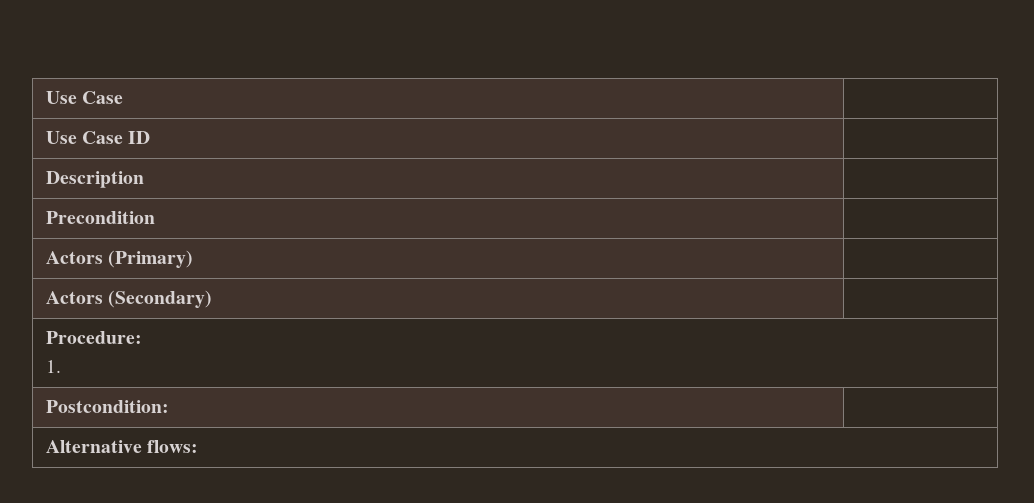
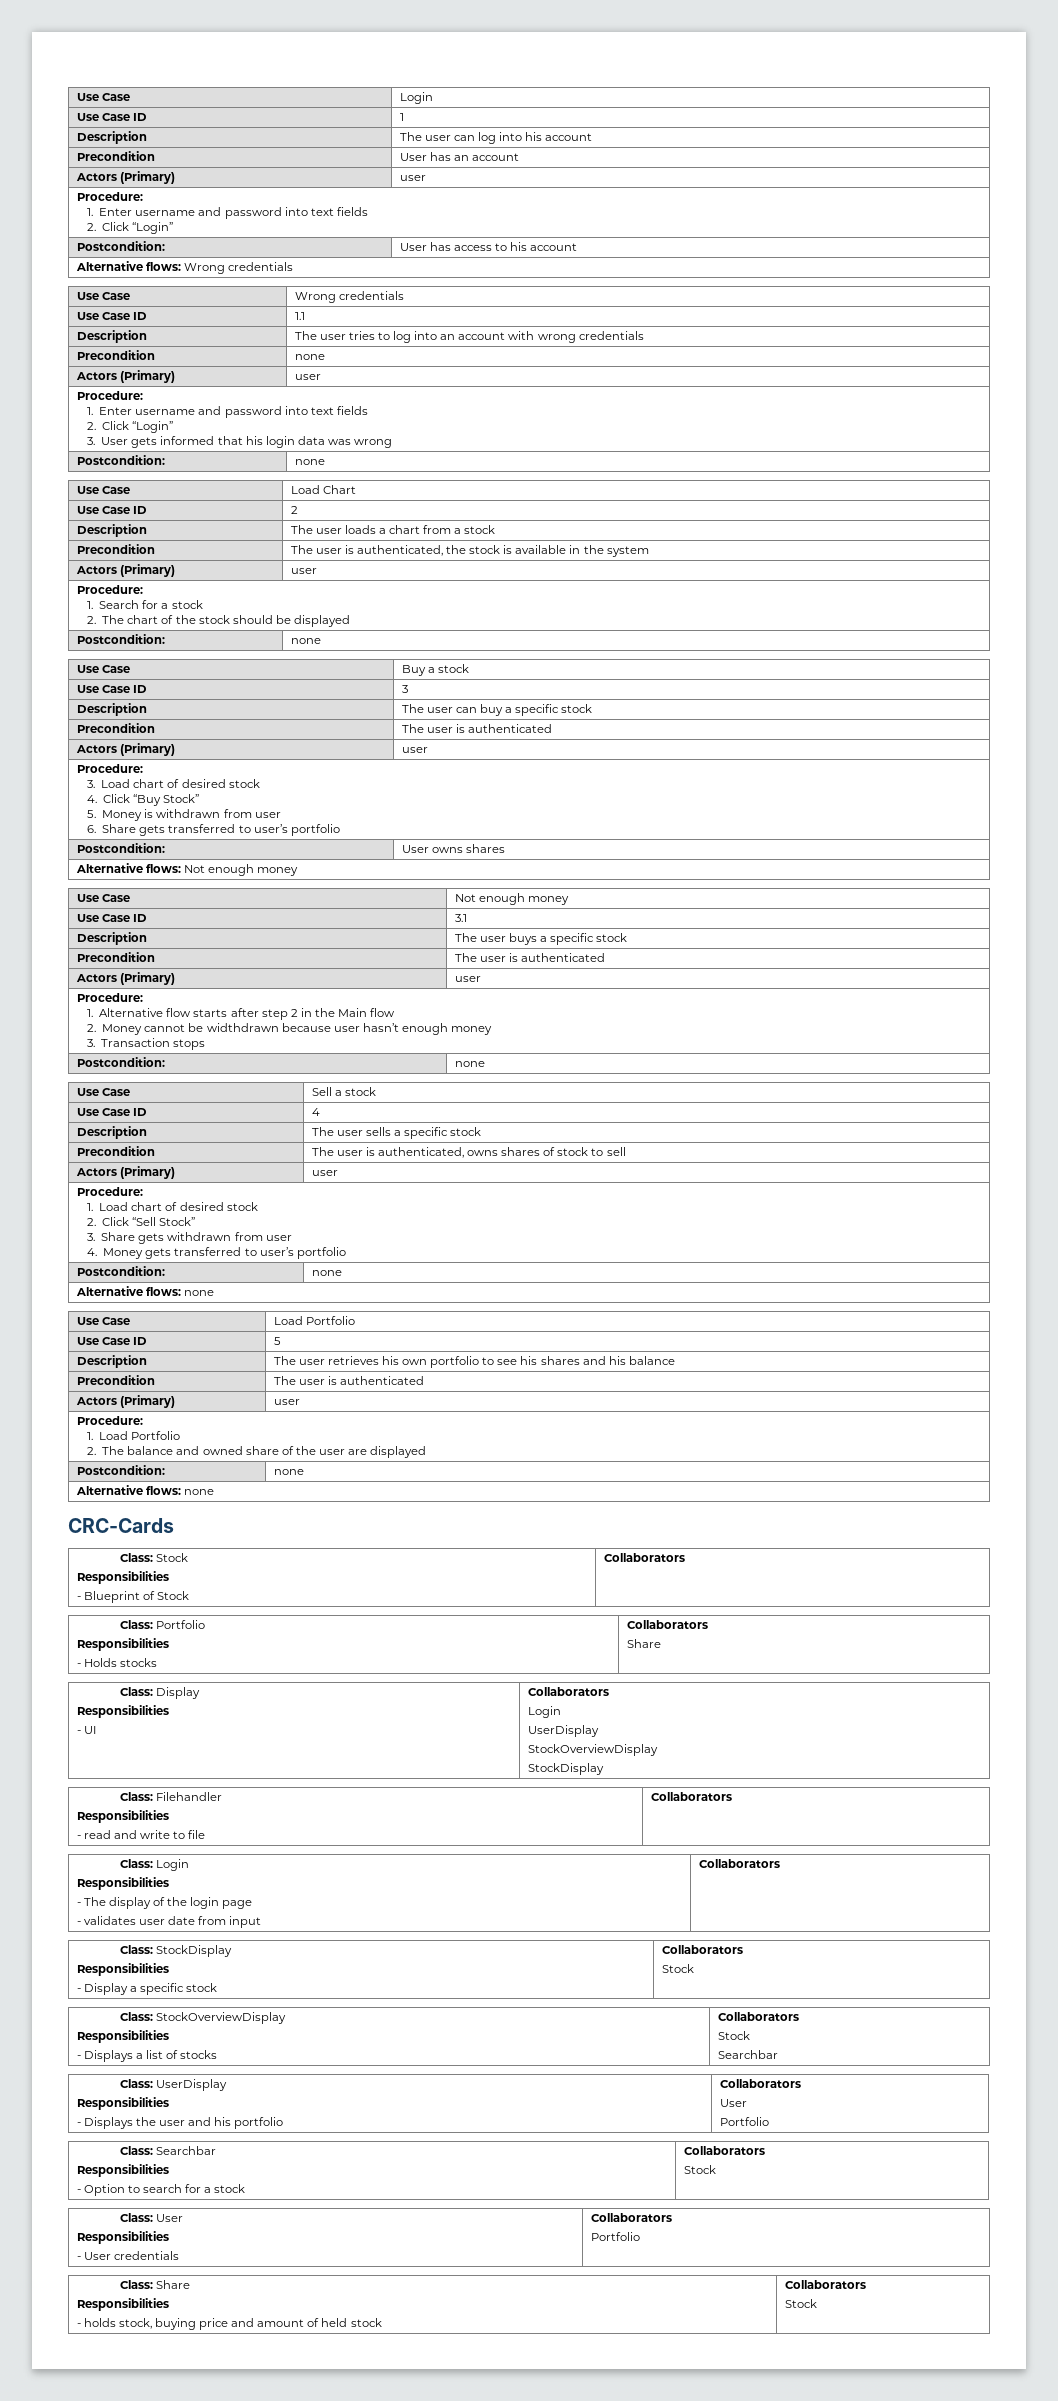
[45,91,124,104] [45,131,151,144] [45,171,144,188] [45,211,155,224] [45,250,194,268] [45,290,213,308] [45,331,142,344] [45,360,61,373] [45,400,169,413] [45,440,199,453] Use Case | // Use Case ID | // Description | // Precondition | // Actors (Primary) | // Actors (Secondary) | // Procedure: // 1. // Postcondition: | // Alternative flows: -> [76,93,130,101] [399,92,433,104] [76,113,147,121] [399,113,404,121] [76,131,147,144] [399,132,593,144] [76,151,155,161] [399,152,519,161] [75,171,175,184] [399,175,426,181] [76,192,143,201] [87,207,368,219] [87,222,174,234] [76,241,165,251] [399,242,578,251] [75,261,293,274] [76,292,130,300] [294,291,404,303] [76,312,147,320] [294,312,305,320] [76,330,147,343] [294,331,644,343] [76,350,155,360] [294,354,325,360] [75,370,175,383] [294,374,321,380] [76,391,143,400] [87,406,368,418] [87,421,174,433] [87,436,393,448] [76,455,165,465] [294,459,325,465] [76,486,130,494] [290,485,356,494] [76,506,147,514] [290,506,298,514] [76,524,147,537] [290,525,496,534] [76,544,155,554] [290,545,649,557] [75,564,175,577] [290,568,317,574] [76,585,143,594] [87,600,203,609] [87,615,350,627] [76,634,165,644] [290,638,321,644] [76,665,130,673] [401,664,469,676] [76,685,147,693] [401,685,408,693] [76,703,147,716] [401,704,593,716] [76,723,155,733] [401,724,552,733] [75,743,175,756] [401,747,428,753] [76,764,143,773] [87,779,260,788] [87,794,200,806] [87,809,281,821] [87,824,340,836] [76,843,165,853] [401,844,505,853] [75,863,299,876] [76,894,130,902] [454,893,569,905] [76,914,147,922] [454,914,467,922] [76,932,147,945] [454,933,628,945] [76,952,155,962] [454,953,605,962] [75,972,175,985] [454,976,481,982] [76,993,143,1002] [87,1008,396,1020] [87,1023,493,1035] [87,1038,206,1050] [76,1057,165,1067] [454,1061,485,1067] [76,1088,130,1096] [311,1087,376,1096] [76,1108,147,1116] [311,1108,320,1116] [76,1126,147,1139] [311,1127,482,1139] [76,1146,155,1156] [311,1147,626,1158] [75,1166,175,1179] [311,1170,338,1176] [76,1187,143,1196] [87,1202,258,1211] [87,1217,196,1226] [87,1232,292,1244] [87,1247,346,1259] [76,1266,165,1276] [311,1270,342,1276] [75,1286,214,1296] [76,1317,130,1325] [273,1316,355,1325] [76,1337,147,1345] [273,1337,281,1345] [76,1355,147,1368] [273,1356,675,1368] [76,1375,155,1385] [273,1376,424,1385] [75,1395,175,1408] [273,1399,300,1405] [76,1416,143,1425] [87,1431,181,1440] [87,1446,427,1458] [76,1465,165,1475] [273,1469,304,1475] [75,1485,214,1495] [68,1518,174,1533] [119,1553,189,1562] [76,1571,169,1584] [76,1591,189,1603] [603,1553,685,1562] [119,1620,206,1629] [76,1638,169,1651] [76,1658,157,1667] [626,1620,708,1629] [626,1639,661,1648] [119,1687,201,1699] [76,1705,169,1718] [76,1726,96,1734] [527,1687,609,1696] [527,1706,561,1718] [527,1725,599,1737] [527,1744,658,1756] [527,1763,604,1775] [119,1792,223,1801] [76,1810,169,1823] [76,1830,206,1839] [650,1792,732,1801] [119,1859,190,1871] [76,1877,169,1890] [76,1897,253,1909] [76,1916,262,1928] [698,1859,780,1868] [119,1945,233,1957] [76,1963,169,1976] [76,1983,218,1995] [661,1945,743,1954] [661,1964,694,1973] [119,2012,287,2024] [76,2030,169,2043] [76,2050,218,2062] [717,2012,799,2021] [717,2031,750,2040] [717,2050,778,2059] [119,2079,228,2091] [76,2097,169,2110] [76,2117,284,2129] [719,2079,801,2088] [719,2099,747,2107] [719,2117,769,2126] [119,2146,217,2155] [76,2164,169,2177] [76,2184,246,2196] [683,2146,765,2155] [683,2165,716,2174] [119,2213,184,2222] [76,2231,169,2244] [76,2251,179,2260] [590,2213,672,2222] [590,2232,640,2241] [119,2280,191,2289] [76,2298,169,2311] [76,2318,382,2330] [784,2280,866,2289] [784,2299,817,2308] Use Case | Login // Use Case ID | 1 // Description | The user can log into his account // Precondition | User has an account // Actors (Primary) | user // Procedure: // 1. Enter username and password into text fields // 2. Click “Login” // Postcondition: | User has access to his account // Alternative flows: Wrong credentials // Use Case | Wrong credentials // Use Case ID | 1.1 // Description | The user tries to log into an account with wrong credentials // Precondition | none // Actors (Primary) | user // Procedure: // 1. Enter username and password into text fields // 2. Click “Login” // 3. User gets informed that his login data was wrong // Postcondition: | none // Use Case | Load Chart // Use Case ID | 2 // Description | The user loads a chart from a stock // Precondition | The user is authenticated, the stock is available in the system // Actors (Primary) | user // Procedure: // 1. Search for a stock // 2. The chart of the stock should be displayed // Postcondition: | none // Use Case | Buy a stock // Use Case ID | 3 // Description | The user can buy a specific stock // Precondition | The user is authenticated // Actors (Primary) | user // Procedure: // 3. Load chart of desired stock // 4. Click “Buy Stock” // 5. Money is withdrawn from user // 6. Share gets transferred to user’s portfolio // Postcondition: | User owns shares // Alternative flows: Not enough money // Use Case | Not enough money // Use Case ID | 3.1 // Description | The user buys a specific stock // Precondition | The user is authenticated // Actors (Primary) | user // Procedure: // 1. Alternative flow starts after step 2 in the Main flow // 2. Money cannot be widthdrawn because user hasn’t enough money // 3. Transaction stops // Postcondition: | none // Use Case | Sell a stock // Use Case ID | 4 // Description | The user sells a specific stock // Precondition | The user is authenticated, owns shares of stock to sell // Actors (Primary) | user // Procedure: // 1. Load chart of desired stock // 2. Click “Sell Stock” // 3. Share gets withdrawn from user // 4. Money gets transferred to user’s portfolio // Postcondition: | none // Alternative flows: none // Use Case | Load Portfolio // Use Case ID | 5 // Description | The user retrieves his own portfolio to see his shares and his balance // Precondition | The user is authenticated // Actors (Primary) | user // Procedure: // 1. Load Portfolio // 2. The balance and owned share of the user are displayed // Postcondition: | none // Alternative flows: none // CRC-Cards // Class: Stock // Responsibilities // - Blueprint of Stock | Collaborators // Class: Portfolio // Responsibilities // - Holds stocks | Collaborators // Share // Class: Display // Responsibilities // - UI | Collaborators // Login // UserDisplay // StockOverviewDisplay // StockDisplay // Class: Filehandler // Responsibilities // - read and write to file | Collaborators // Class: Login // Responsibilities // - The display of the login page // - validates user date from input | Collaborators // Class: StockDisplay // Responsibilities // - Display a specific stock | Collaborators // Stock // Class: StockOverviewDisplay // Responsibilities // - Displays a list of stocks | Collaborators // Stock // Searchbar // Class: UserDisplay // Responsibilities // - Displays the user and his portfolio | Collaborators // User // Portfolio // Class: Searchbar // Responsibilities // - Option to search for a stock | Collaborators // Stock // Class: User // Responsibilities // - User credentials | Collaborators // Portfolio // Class: Share // Responsibilities // - holds stock, buying price and amount of held stock | Collaborators // Stock

